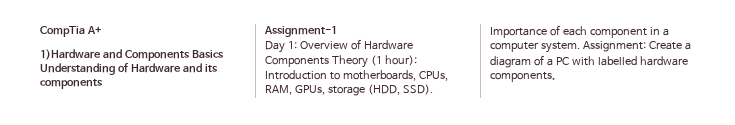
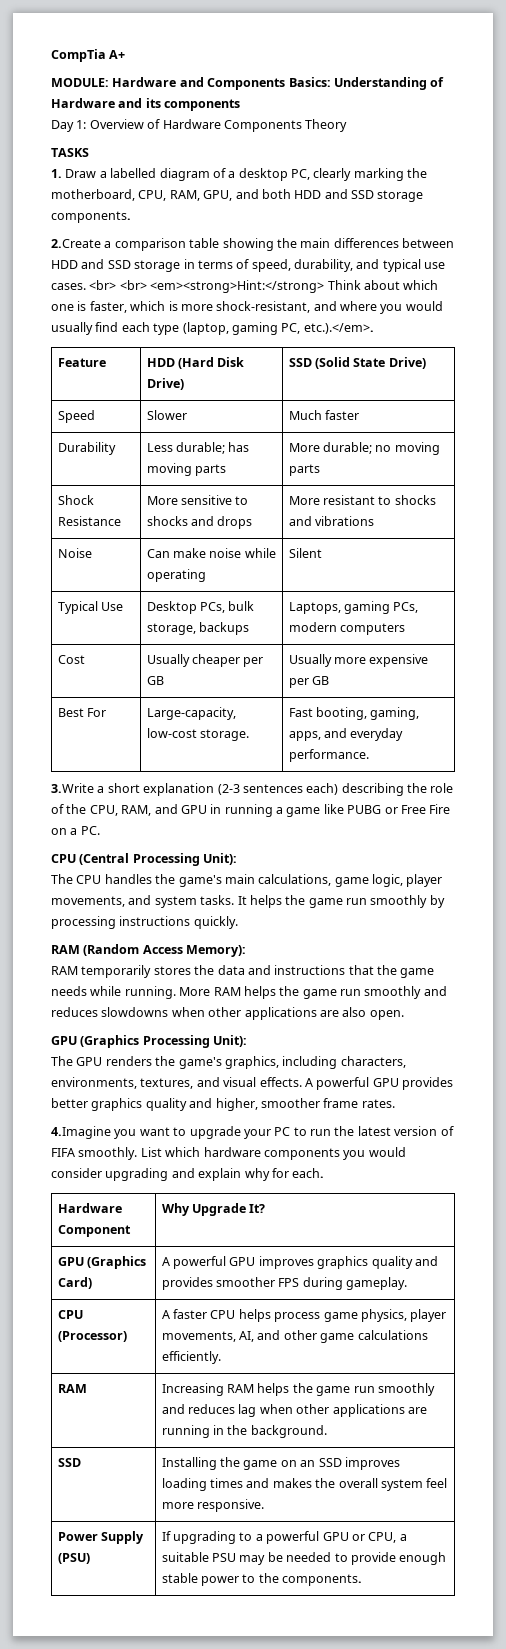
[40,49,101,60] 1)Hardware -> [51,77,177,87] MODULE: Hardware
[191,50,224,58] Basics -> [288,77,331,87] Basics:
[264,26,337,37] // Assignment-1 -> (241, 105) none
[370,55,417,66] [265,70,448,81] [265,84,433,96] [490,25,669,38] [490,41,691,53] [490,55,688,68] (1 hour): Introduction to motherboards, CPUs, RAM, GPUs, storage (HDD, SSD). Importance of each component in a computer system. Assignment: Create a diagram of a PC with labelled hardware -> [51,148,89,157] [51,168,428,181] [51,189,424,202] [51,211,131,223] [51,238,454,251] [51,259,446,272] [51,280,439,293] [51,301,443,314] [51,322,374,335] [57,358,106,367] [146,357,245,369] [146,378,184,390] [288,357,426,369] [57,410,95,423] [146,410,187,420] [288,410,360,420] [57,442,116,455] [146,442,250,454] [146,463,227,476] [288,442,440,455] [288,464,320,476] [57,495,94,505] [57,516,121,526] [146,495,249,505] [146,516,253,529] [288,495,436,505] [288,516,375,526] [57,548,92,558] [146,548,276,558] [146,569,206,582] [288,548,322,558] [57,601,124,614] [146,601,255,614] [146,622,250,635] [288,601,419,614] [288,622,406,635] [57,655,85,664] [146,654,264,667] [146,676,164,685] [288,654,429,667] [288,676,330,688] [57,708,107,717] [146,707,236,720] [146,728,250,741] [288,707,420,720] [288,728,404,741] [288,749,369,762] [51,783,454,796] [51,804,451,817] [51,826,100,835] [51,853,238,866] [51,874,443,887] [51,895,445,908] [51,916,238,929] [51,944,247,957] [51,965,435,978] [51,986,447,999] [51,1007,404,1020] [51,1035,248,1048] [51,1056,406,1069] [51,1077,453,1090] [51,1098,395,1111] [51,1126,454,1139] [51,1147,406,1160] [51,1168,325,1181] [57,1203,122,1213] [57,1225,131,1237] [161,1203,266,1216] [57,1256,147,1269] [57,1277,92,1289] [161,1256,438,1269] [161,1277,408,1290] [57,1310,83,1319] [57,1331,127,1342] [161,1309,447,1322] [161,1330,428,1343] [161,1351,221,1364] [57,1384,87,1393] [161,1383,435,1396] [161,1404,427,1417] [161,1425,327,1438] [57,1458,81,1467] [161,1457,400,1470] [161,1478,448,1491] [161,1499,265,1512] [57,1531,145,1544] [57,1553,90,1564] [161,1531,407,1544] [161,1552,447,1565] [161,1573,279,1586] // TASKS // 1. Draw a labelled diagram of a desktop PC, clearly marking the motherboard, CPU, RAM, GPU, and both HDD and SSD storage components. // 2.Create a comparison table showing the main differences between HDD and SSD storage in terms of speed, durability, and typical use cases. <br> <br> <em><strong>Hint:</strong> Think about which one is faster, which is more shock-resistant, and where you would usually find each type (laptop, gaming PC, etc.).</em>. // Feature | HDD (Hard Disk Drive) | SSD (Solid State Drive) // Speed | Slower | Much faster // Durability | Less durable; has moving parts | More durable; no moving parts // Shock Resistance | More sensitive to shocks and drops | More resistant to shocks and vibrations // Noise | Can make noise while operating | Silent // Typical Use | Desktop PCs, bulk storage, backups | Laptops, gaming PCs, modern computers // Cost | Usually cheaper per GB | Usually more expensive per GB // Best For | Large-capacity, low-cost storage. | Fast booting, gaming, apps, and everyday performance. // 3.Write a short explanation (2-3 sentences each) describing the role of the CPU, RAM, and GPU in running a game like PUBG or Free Fire on a PC. // CPU (Central Processing Unit): // The CPU handles the game's main calculations, game logic, player movements, and system tasks. It helps the game run smoothly by processing instructions quickly. // RAM (Random Access Memory): // RAM temporarily stores the data and instructions that the game needs while running. More RAM helps the game run smoothly and reduces slowdowns when other applications are also open. // GPU (Graphics Processing Unit): // The GPU renders the game's graphics, including characters, environments, textures, and visual effects. A powerful GPU provides better graphics quality and higher, smoother frame rates. // 4.Imagine you want to upgrade your PC to run the latest version of FIFA smoothly. List which hardware components you would consider upgrading and explain why for each. // Hardware Component | Why Upgrade It? // GPU (Graphics Card) | A powerful GPU improves graphics quality and provides smoother FPS during gameplay. // CPU (Processor) | A faster CPU helps process game physics, player movements, AI, and other game calculations efficiently. // RAM | Increasing RAM helps the game run smoothly and reduces lag when other applications are running in the background. // SSD | Installing the game on an SSD improves loading times and makes the overall system feel more responsive. // Power Supply (PSU) | If upgrading to a powerful GPU or CPU, a suitable PSU may be needed to provide enough stable power to the

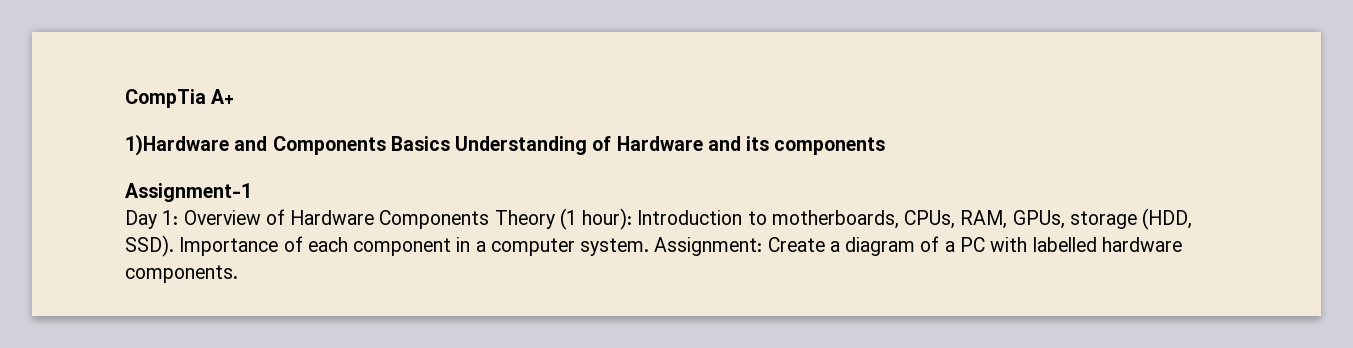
[51,77,177,87] MODULE: Hardware -> [125,134,229,156] 1)Hardware
[288,77,331,87] Basics: -> [390,136,450,151] Basics
(241, 105) none -> [125,183,252,202] // Assignment-1
[51,148,89,157] [51,168,428,181] [51,189,424,202] [51,211,131,223] [51,238,454,251] [51,259,446,272] [51,280,439,293] [51,301,443,314] [51,322,374,335] [57,358,106,367] [146,357,245,369] [146,378,184,390] [288,357,426,369] [57,410,95,423] [146,410,187,420] [288,410,360,420] [57,442,116,455] [146,442,250,454] [146,463,227,476] [288,442,440,455] [288,464,320,476] [57,495,94,505] [57,516,121,526] [146,495,249,505] [146,516,253,529] [288,495,436,505] [288,516,375,526] [57,548,92,558] [146,548,276,558] [146,569,206,582] [288,548,322,558] [57,601,124,614] [146,601,255,614] [146,622,250,635] [288,601,419,614] [288,622,406,635] [57,655,85,664] [146,654,264,667] [146,676,164,685] [288,654,429,667] [288,676,330,688] [57,708,107,717] [146,707,236,720] [146,728,250,741] [288,707,420,720] [288,728,404,741] [288,749,369,762] [51,783,454,796] [51,804,451,817] [51,826,100,835] [51,853,238,866] [51,874,443,887] [51,895,445,908] [51,916,238,929] [51,944,247,957] [51,965,435,978] [51,986,447,999] [51,1007,404,1020] [51,1035,248,1048] [51,1056,406,1069] [51,1077,453,1090] [51,1098,395,1111] [51,1126,454,1139] [51,1147,406,1160] [51,1168,325,1181] [57,1203,122,1213] [57,1225,131,1237] [161,1203,266,1216] [57,1256,147,1269] [57,1277,92,1289] [161,1256,438,1269] [161,1277,408,1290] [57,1310,83,1319] [57,1331,127,1342] [161,1309,447,1322] [161,1330,428,1343] [161,1351,221,1364] [57,1384,87,1393] [161,1383,435,1396] [161,1404,427,1417] [161,1425,327,1438] [57,1458,81,1467] [161,1457,400,1470] [161,1478,448,1491] [161,1499,265,1512] [57,1531,145,1544] [57,1553,90,1564] [161,1531,407,1544] [161,1552,447,1565] [161,1573,279,1586] // TASKS // 1. Draw a labelled diagram of a desktop PC, clearly marking the motherboard, CPU, RAM, GPU, and both HDD and SSD storage components. // 2.Create a comparison table showing the main differences between HDD and SSD storage in terms of speed, durability, and typical use cases. <br> <br> <em><strong>Hint:</strong> Think about which one is faster, which is more shock-resistant, and where you would usually find each type (laptop, gaming PC, etc.).</em>. // Feature | HDD (Hard Disk Drive) | SSD (Solid State Drive) // Speed | Slower | Much faster // Durability | Less durable; has moving parts | More durable; no moving parts // Shock Resistance | More sensitive to shocks and drops | More resistant to shocks and vibrations // Noise | Can make noise while operating | Silent // Typical Use | Desktop PCs, bulk storage, backups | Laptops, gaming PCs, modern computers // Cost | Usually cheaper per GB | Usually more expensive per GB // Best For | Large-capacity, low-cost storage. | Fast booting, gaming, apps, and everyday performance. // 3.Write a short explanation (2-3 sentences each) describing the role of the CPU, RAM, and GPU in running a game like PUBG or Free Fire on a PC. // CPU (Central Processing Unit): // The CPU handles the game's main calculations, game logic, player movements, and system tasks. It helps the game run smoothly by processing instructions quickly. // RAM (Random Access Memory): // RAM temporarily stores the data and instructions that the game needs while running. More RAM helps the game run smoothly and reduces slowdowns when other applications are also open. // GPU (Graphics Processing Unit): // The GPU renders the game's graphics, including characters, environments, textures, and visual effects. A powerful GPU provides better graphics quality and higher, smoother frame rates. // 4.Imagine you want to upgrade your PC to run the latest version of FIFA smoothly. List which hardware components you would consider upgrading and explain why for each. // Hardware Component | Why Upgrade It? // GPU (Graphics Card) | A powerful GPU improves graphics quality and provides smoother FPS during gameplay. // CPU (Processor) | A faster CPU helps process game physics, player movements, AI, and other game calculations efficiently. // RAM | Increasing RAM helps the game run smoothly and reduces lag when other applications are running in the background. // SSD | Installing the game on an SSD improves loading times and makes the overall system feel more responsive. // Power Supply (PSU) | If upgrading to a powerful GPU or CPU, a suitable PSU may be needed to provide enough stable power to the -> [559,208,1193,230] [125,235,1182,257] (1 hour): Introduction to motherboards, CPUs, RAM, GPUs, storage (HDD, SSD). Importance of each component in a computer system. Assignment: Create a diagram of a PC with labelled hardware

